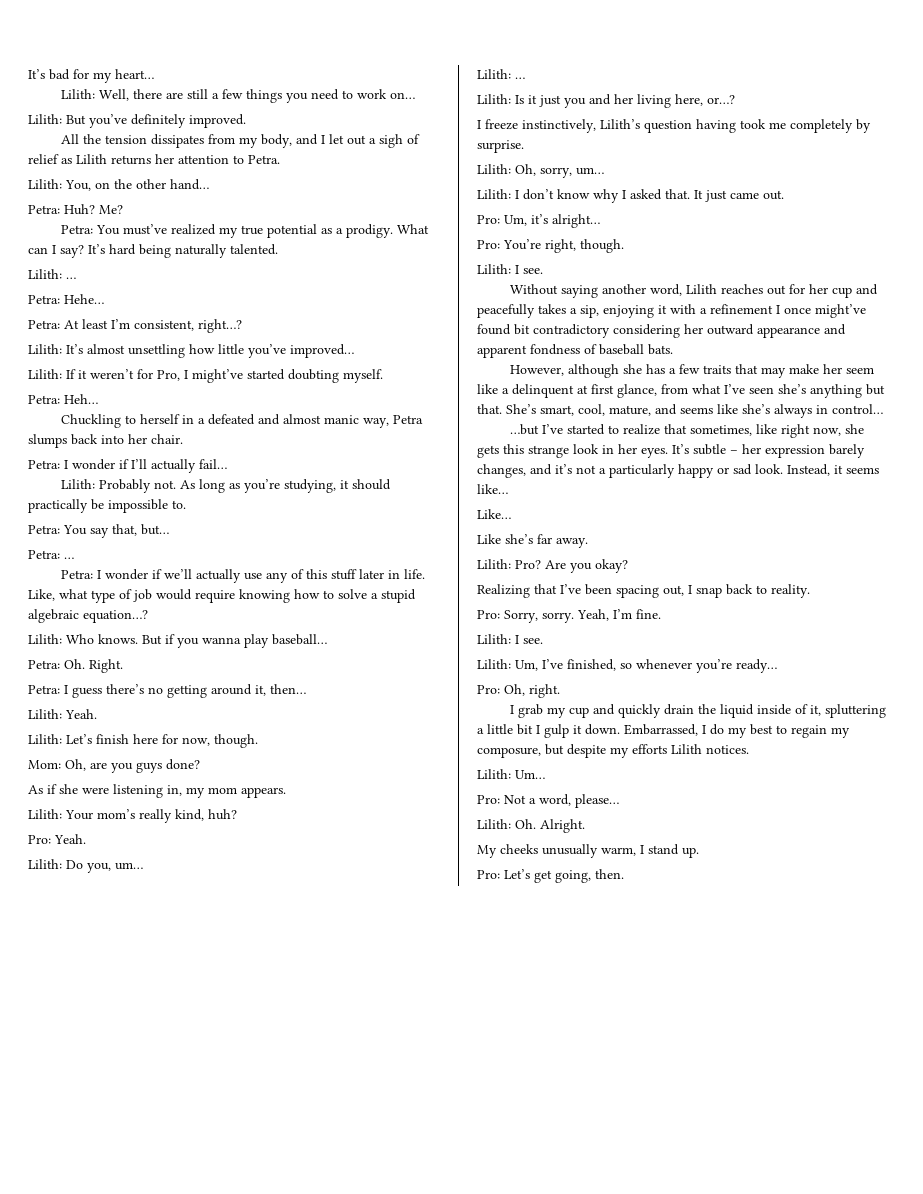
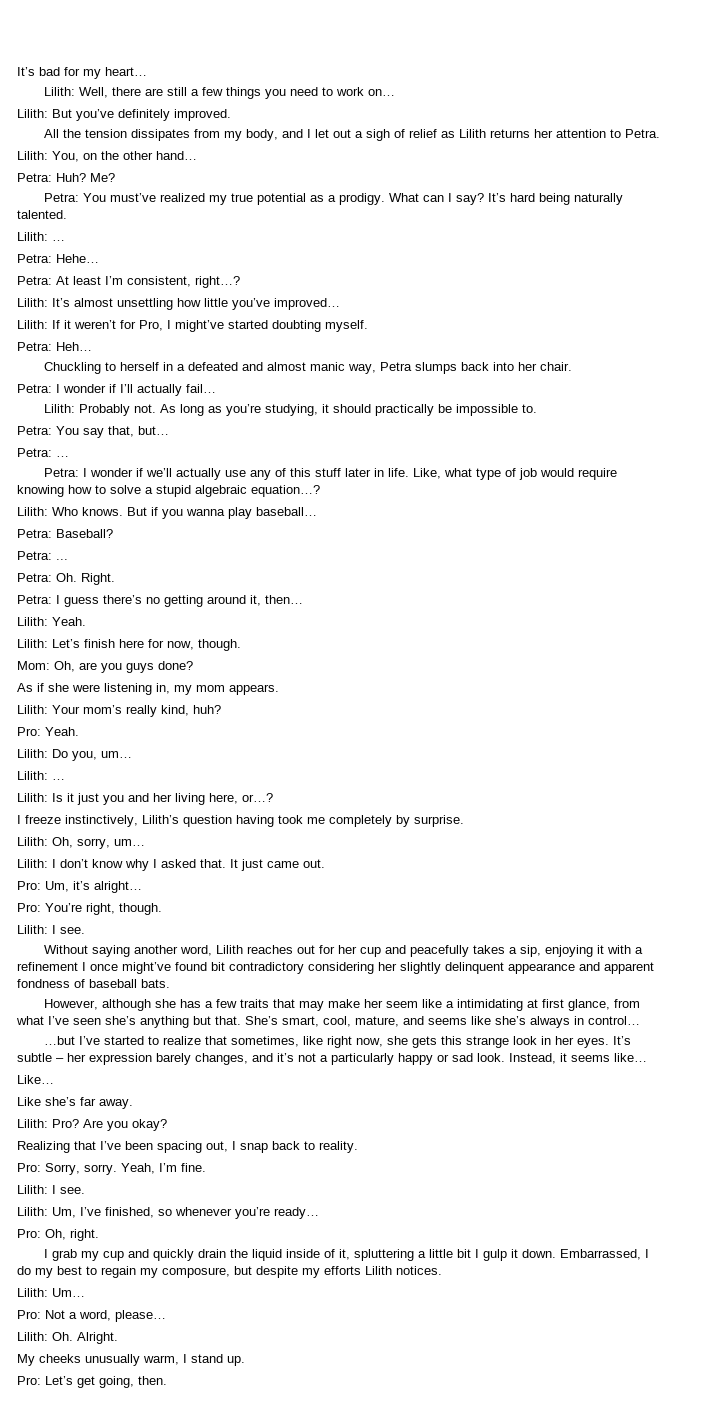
(327, 639) none -> [17,529,113,538] [17,551,68,560] // Petra: Baseball? // Petra: ...
[707,324,754,335] outward -> [400,962,504,974] slightly delinquent
[512,384,574,398] delinquent -> [457,999,524,1011] intimidating

